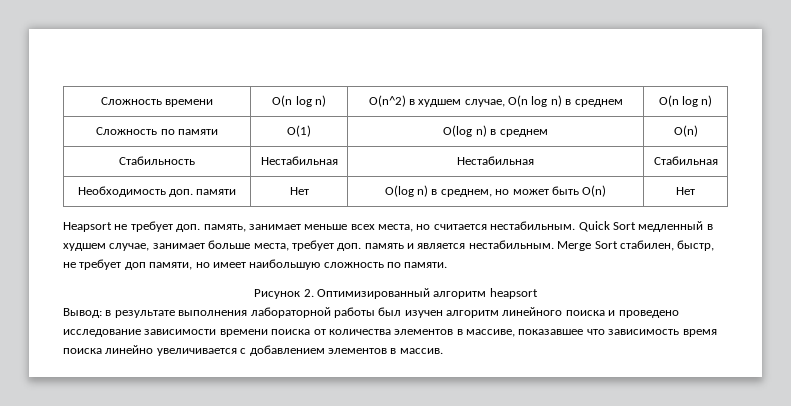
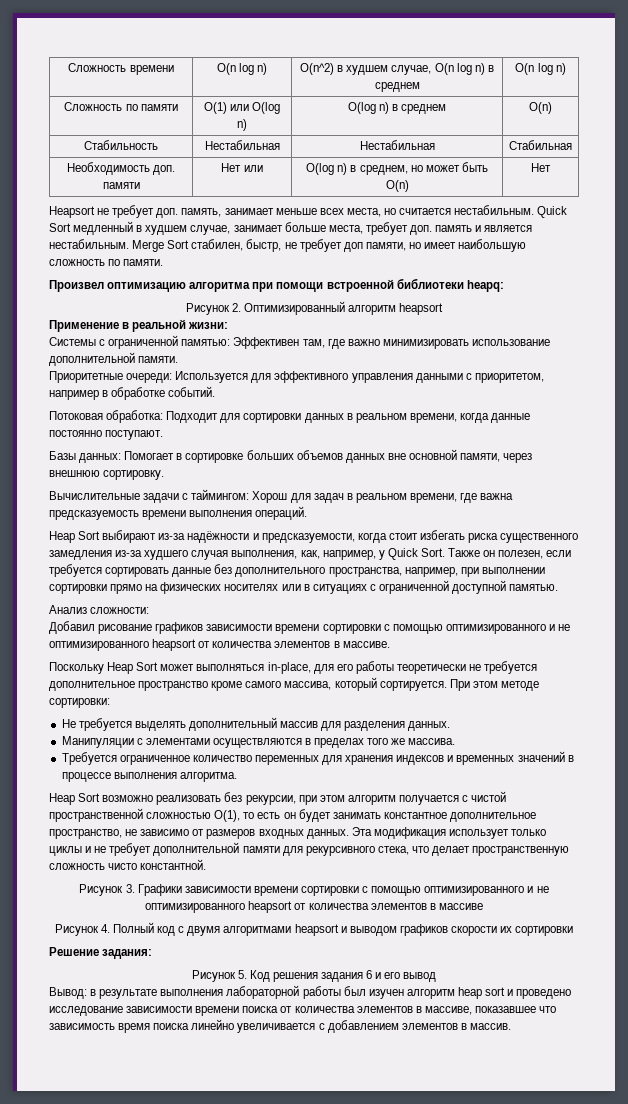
(311, 131) none -> [230,102,281,114] [237,119,247,131] или O(log n)
(309, 191) none -> [243,165,263,172] или
(448, 265) none -> [49,278,504,292] // Произвел оптимизацию алгоритма при помощи встроенной библиотеки heapq:
(538, 293) none -> [49,319,229,332] [49,335,550,349] [49,352,179,366] [49,371,544,383] [49,386,216,400] [49,410,531,423] [49,430,164,440] [49,449,533,463] [49,470,165,480] [49,489,514,503] [49,506,308,520] [49,530,579,543] [49,548,572,560] [49,564,545,577] [49,580,559,594] [49,605,150,614] [49,621,571,634] [49,639,390,651] [49,661,538,674] [49,677,539,691] [49,698,110,708] [61,717,451,731] [61,736,456,748] [61,751,574,765] [61,772,237,782] [49,791,507,805] [49,808,536,822] [49,827,547,839] [49,842,570,856] [49,859,207,870] [79,884,549,896] [145,901,483,913] [54,922,574,936] [49,947,153,959] [191,970,437,982] // Применение в реальной жизни: // Системы с ограниченной памятью: Эффективен там, где важно минимизировать использование дополнительной памяти. // Приоритетные очереди: Используется для эффективного управления данными с приоритетом, например в обработке событий. // Потоковая обработка: Подходит для сортировки данных в реальном времени, когда данные постоянно поступают. // Базы данных: Помогает в сортировке больших объемов данных вне основной памяти, через внешнюю сортировку. // Вычислительные задачи с таймингом: Хорош для задач в реальном времени, где важна предсказуемость времени выполнения операций. // Heap Sort выбирают из-за надёжности и предсказуемости, когда стоит избегать риска существенного замедления из-за худшего случая выполнения, как, например, у Quick Sort. Также он полезен, если требуется сортировать данные без дополнительного пространства, например, при выполнении сортировки прямо на физических носителях или в ситуациях с ограниченной доступной памятью. // Анализ сложности: // Добавил рисование графиков зависимости времени сортировки с помощью оптимизированного и не оптимизированного heapsort от количества элементов в массиве. // Поскольку Heap Sort может выполняться in-place, для его работы теоретически не требуется дополнительное пространство кроме самого массива, который сортируется. При этом методе сортировки: // Не требуется выделять дополнительный массив для разделения данных. // Манипуляции с элементами осуществляются в пределах того же массива. // Требуется ограниченное количество переменных для хранения индексов и временных значений в процессе выполнения алгоритма. // Heap Sort возможно реализовать без рекурсии, при этом алгоритм получается с чистой пространственной сложностью O(1), то есть он будет занимать константное дополнительное пространство, не зависимо от размеров входных данных. Эта модификация использует только циклы и не требует дополнительной памяти для рекурсивного стека, что делает пространственную сложность чисто константной. // Рисунок 3. Графики зависимости времени сортировки с помощью оптимизированного и не оптимизированного heapsort от количества элементов в массиве // Рисунок 4. Полный код с двумя алгоритмами heapsort и выводом графиков скорости их сортировки // Решение задания: // Рисунок 5. Код решения задания 6 и его вывод
[502,307,605,316] линейного поиска -> [457,987,506,999] heap sort

